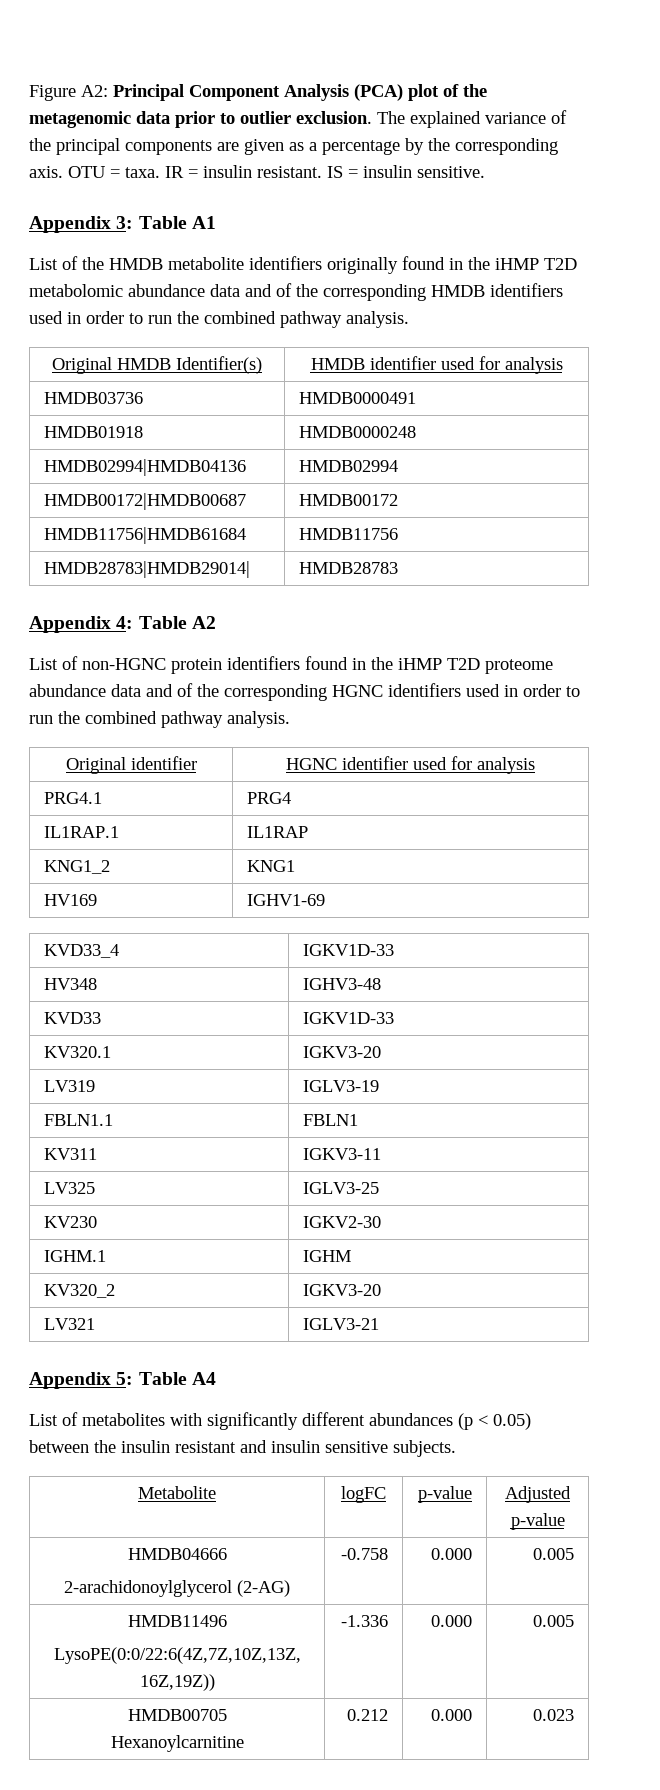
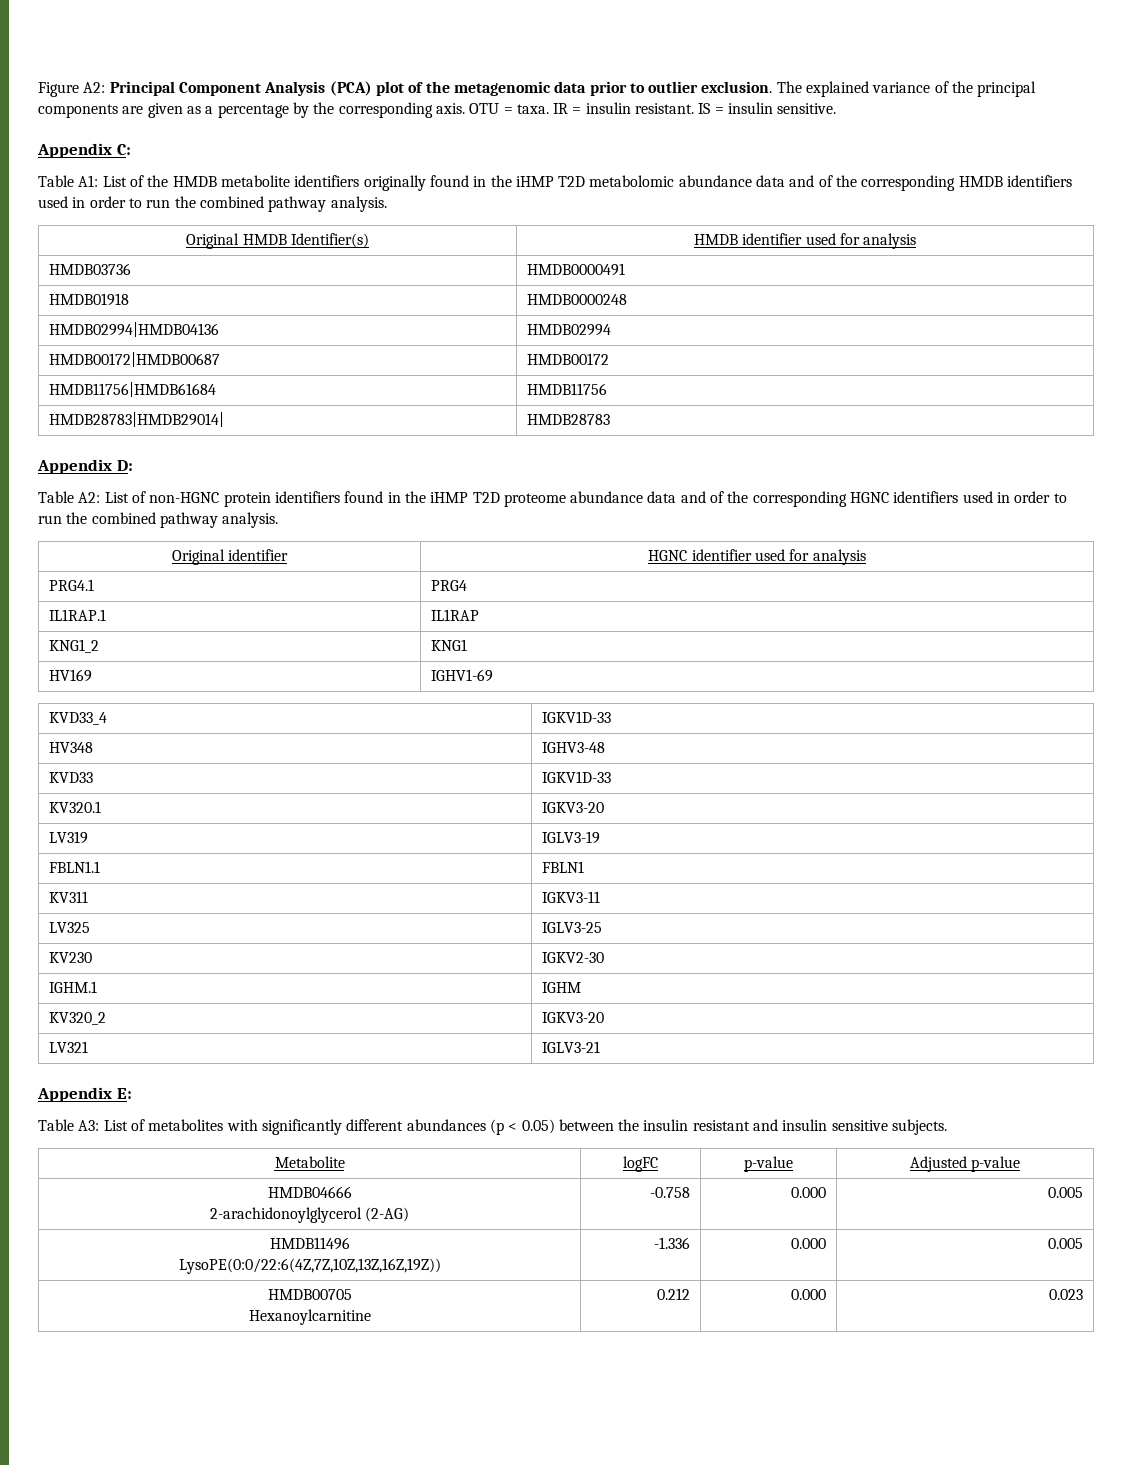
[116,216,216,229] 3: Table A1 // -> [116,144,131,155] [38,175,99,187] C: // Table A1:
[116,616,216,629] 4: Table A2 // -> [116,460,133,471] [38,491,101,503] D: // Table A2:
[116,1372,216,1385] 5: Table A4 // -> [116,1088,132,1099] [38,1119,100,1131] E: // Table A3:

